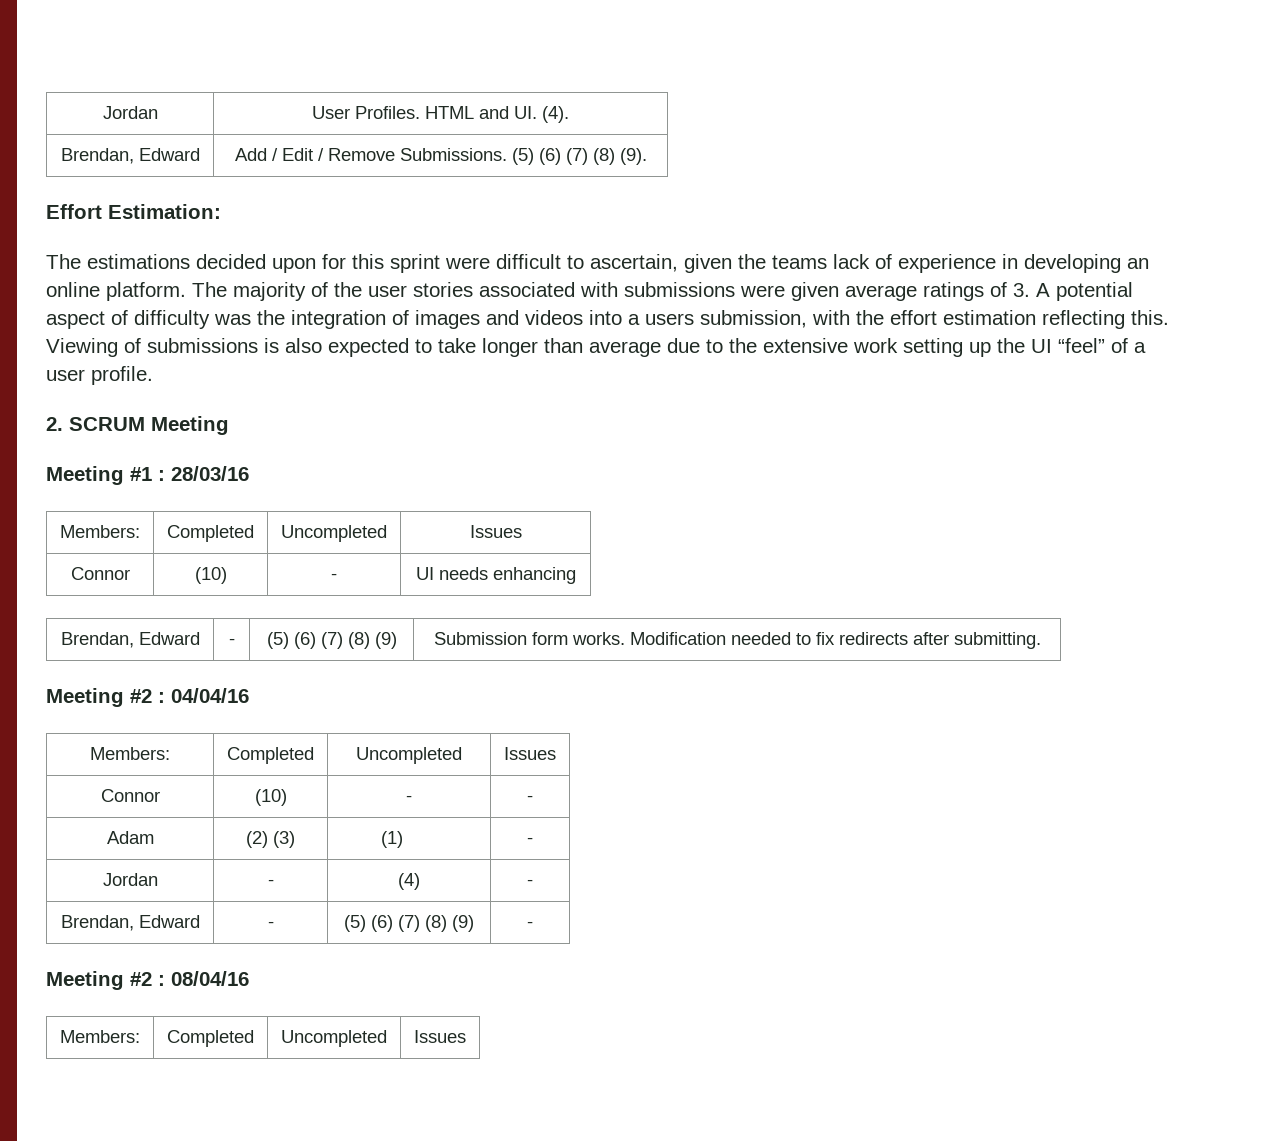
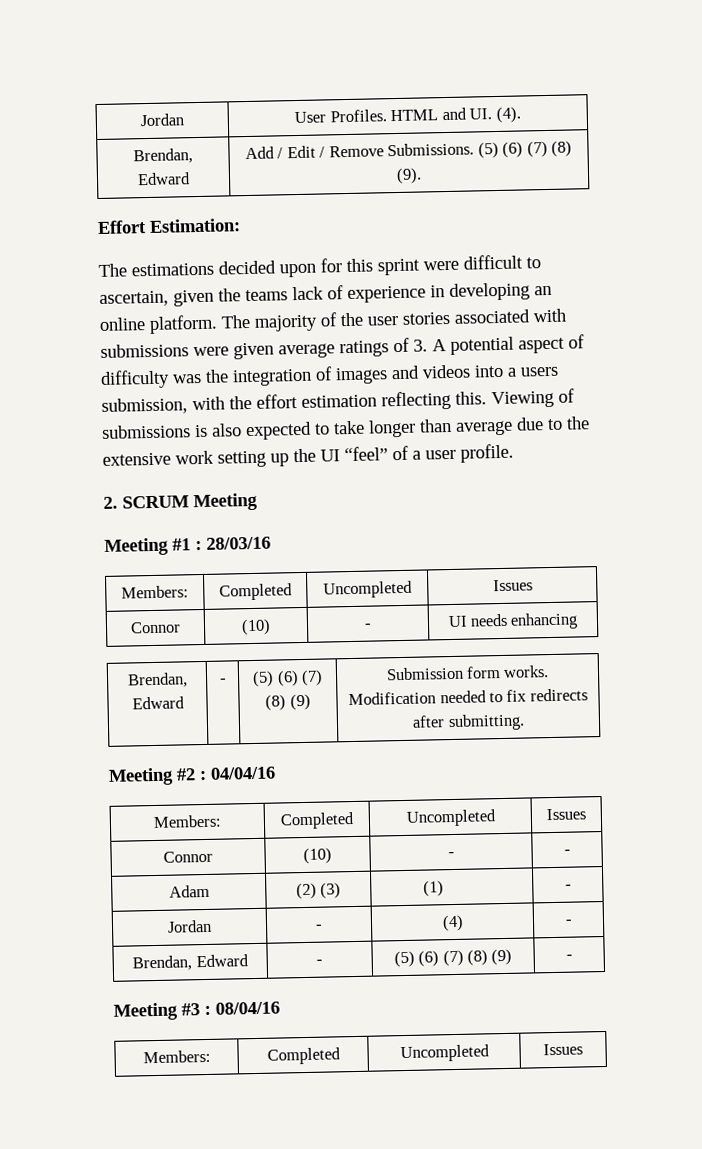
[130,972,152,986] #2 -> [181,1003,200,1016] #3

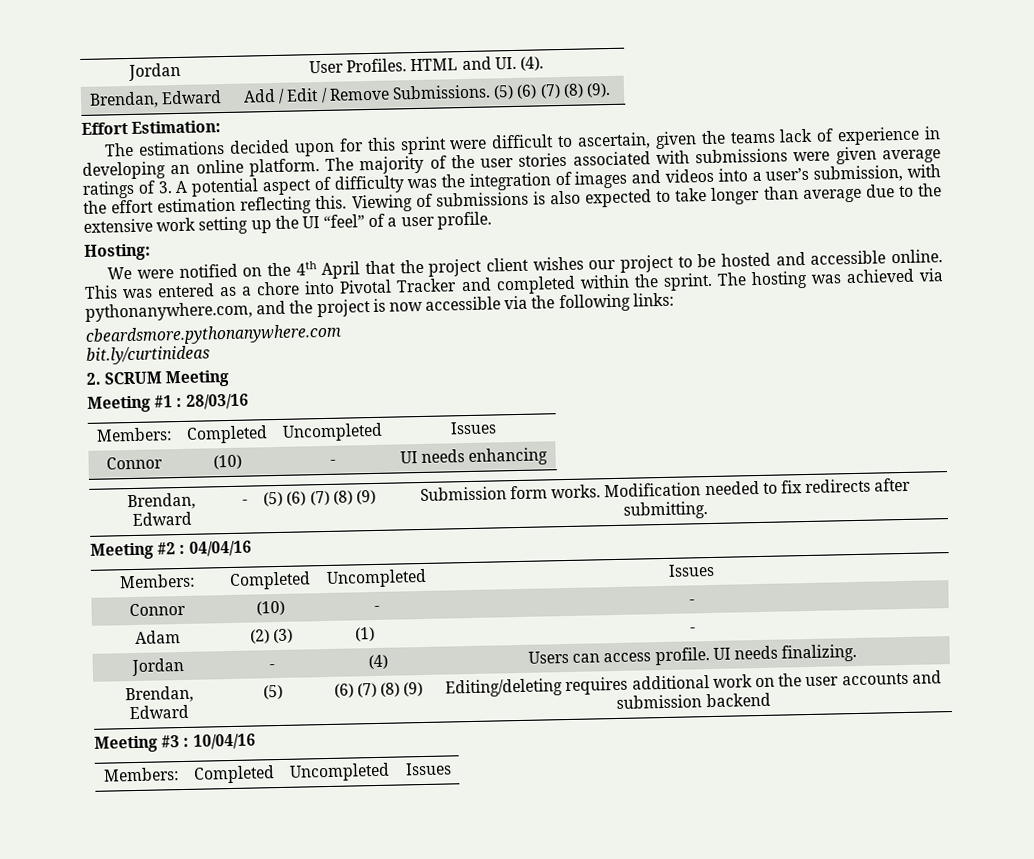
[520,366,559,377] users -> [765,167,810,181] user’s
(514, 453) none -> [84,243,151,261] [107,249,944,280] [84,268,944,299] [85,292,674,322] [85,323,342,346] [86,345,210,365] // Hosting: // We were notified on the 4th April that the project client wishes our project to be hosted and accessible online. This was entered as a chore into Pivotal Tracker and completed within the sprint. The hosting was achieved via pythonanywhere.com, and the project is now accessible via the following links: // cbeardsmore.pythonanywhere.com // bit.ly/curtinideas
[564,919,573,925] [132,954,249,972] [316,959,323,965] [393,948,513,968] [565,954,573,960] - // Brendan, Edward | - | (5) (6) (7) (8) (9) | - -> [527,643,858,666] [124,685,194,704] [129,704,189,720] [262,684,283,700] [333,682,424,698] [445,670,942,698] [616,692,771,709] Users can access profile. UI needs finalizing. // Brendan, Edward | (5) | (6) (7) (8) (9) | Editing/deleting requires additional work on the user accounts and submission backend
[215,1001,280,1015] 08/04/16 -> [192,733,256,750] 10/04/16

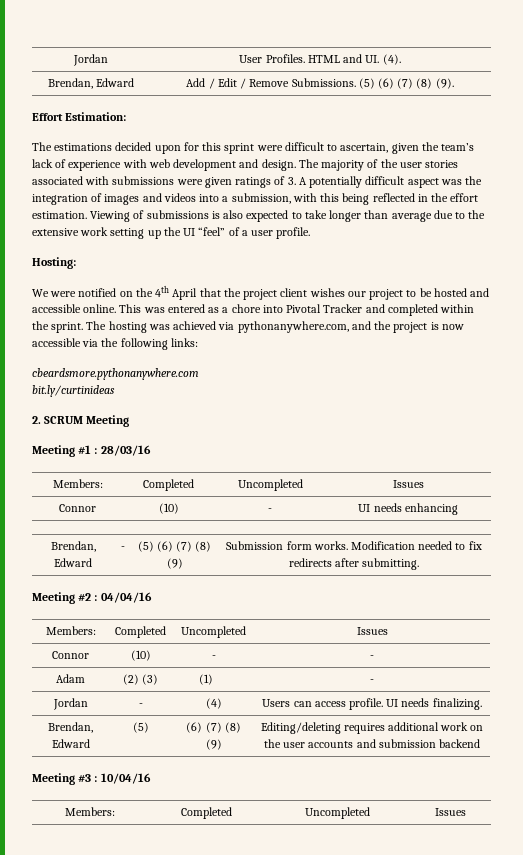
[729,131,776,144] teams -> [441,143,475,151] team’s
[924,126,942,140] [82,158,320,180] in developing an online platform. -> [122,159,296,171] with web development and design.
[881,149,941,164] average -> (232, 182) none
[191,175,405,197] potential aspect of difficulty -> [309,176,439,188] potentially difficult aspect
[765,167,810,181] user’s -> (229, 199) none
[83,195,348,215] the effort estimation reflecting this. -> [320,193,479,205] [32,211,87,219] this being reflected in the effort estimation.

